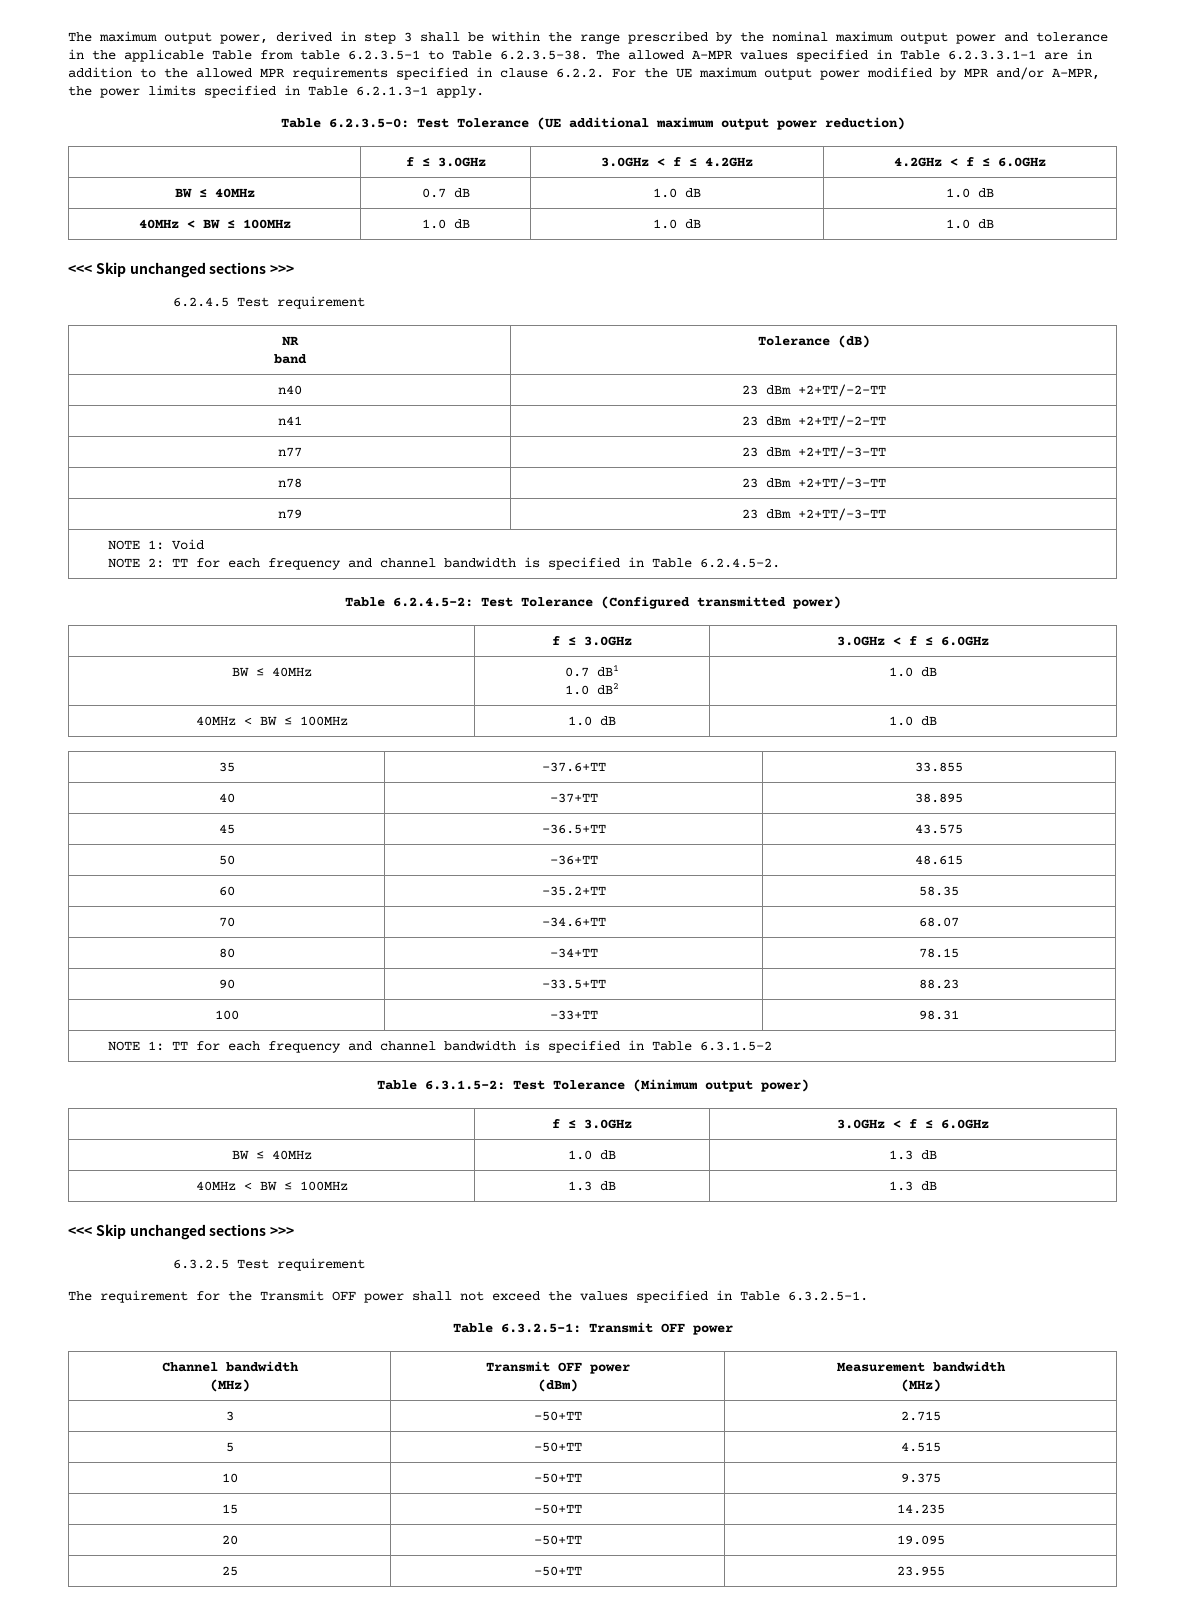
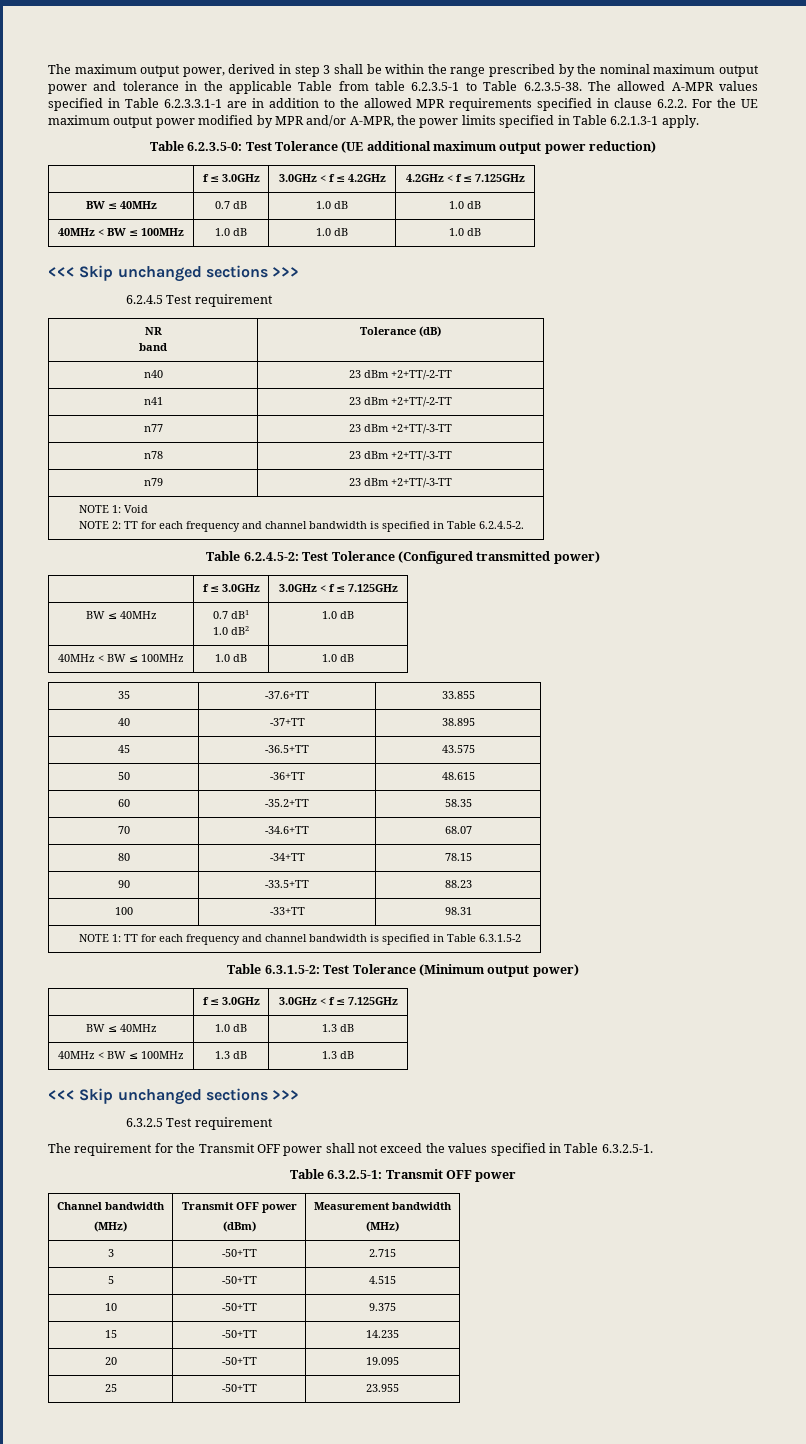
[998,157,1046,167] 6.0GHz -> [474,174,525,182] 7.125GHz
[941,636,989,646] 6.0GHz -> [347,584,398,592] 7.125GHz
[941,1119,989,1129] 6.0GHz -> [347,997,398,1005] 7.125GHz

